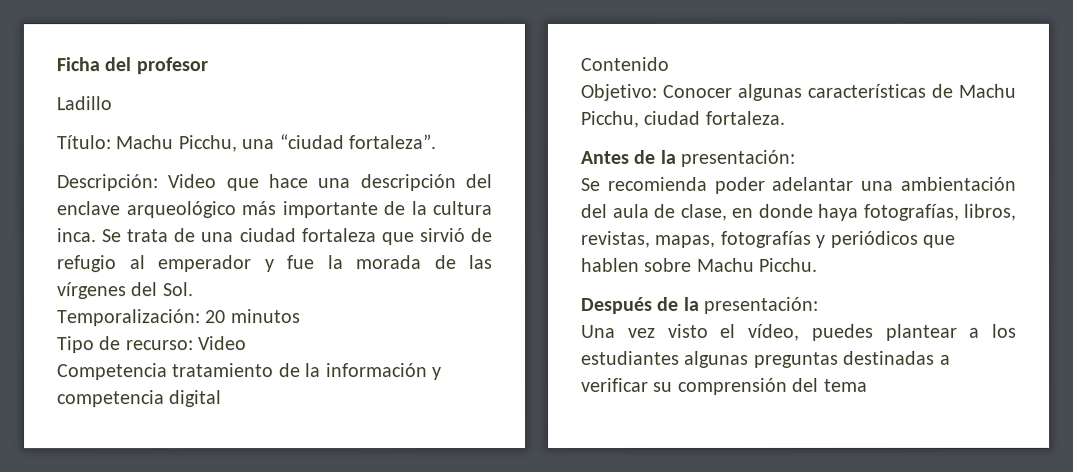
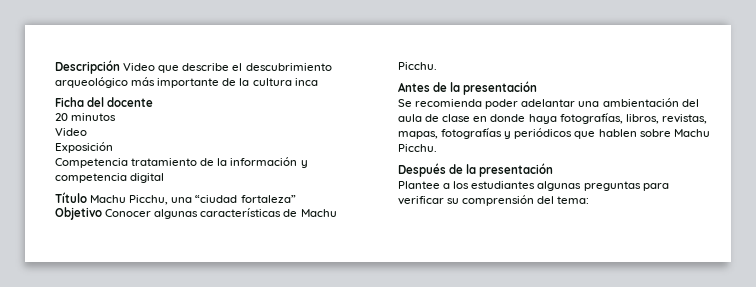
[56,57,208,75] [56,96,112,111] [56,134,436,153] [56,174,492,192] [56,201,120,216] Ficha del profesor // Ladillo // Título: Machu Picchu, una “ciudad fortaleza”. // Descripción: Video que hace una descripción del enclave -> [55,60,332,74] Descripción Video que describe el descubrimiento
[56,228,493,246] [57,255,493,273] [57,282,194,300] [57,309,201,327] inca. Se trata de una ciudad fortaleza que sirvió de refugio al emperador y fue la morada de las vírgenes del Sol. // Temporalización: -> [294,78,318,86] [55,97,154,107] inca // Ficha del docente //
[57,336,248,354] Tipo de recurso: Video -> [55,128,87,136] [55,142,113,153] Video // Exposición
[580,56,669,71] [580,83,657,101] Contenido // Objetivo: -> [55,192,296,205] [55,207,102,220] Título Machu Picchu, una “ciudad fortaleza” // Objetivo
[580,110,785,128] Picchu, ciudad fortaleza. -> [398,62,437,70] Picchu.
[680,149,796,167] presentación: -> [463,81,538,95] presentación
[679,203,727,221] clase, -> [442,114,471,122] clase
[704,296,820,314] [581,323,958,341] presentación: // Una vez visto el vídeo, puedes plantear -> [479,163,554,177] [398,181,440,189] presentación // Plantee
[843,350,951,365] destinadas a -> [642,183,669,191] para
[823,378,868,392] tema -> [557,196,590,204] tema:

